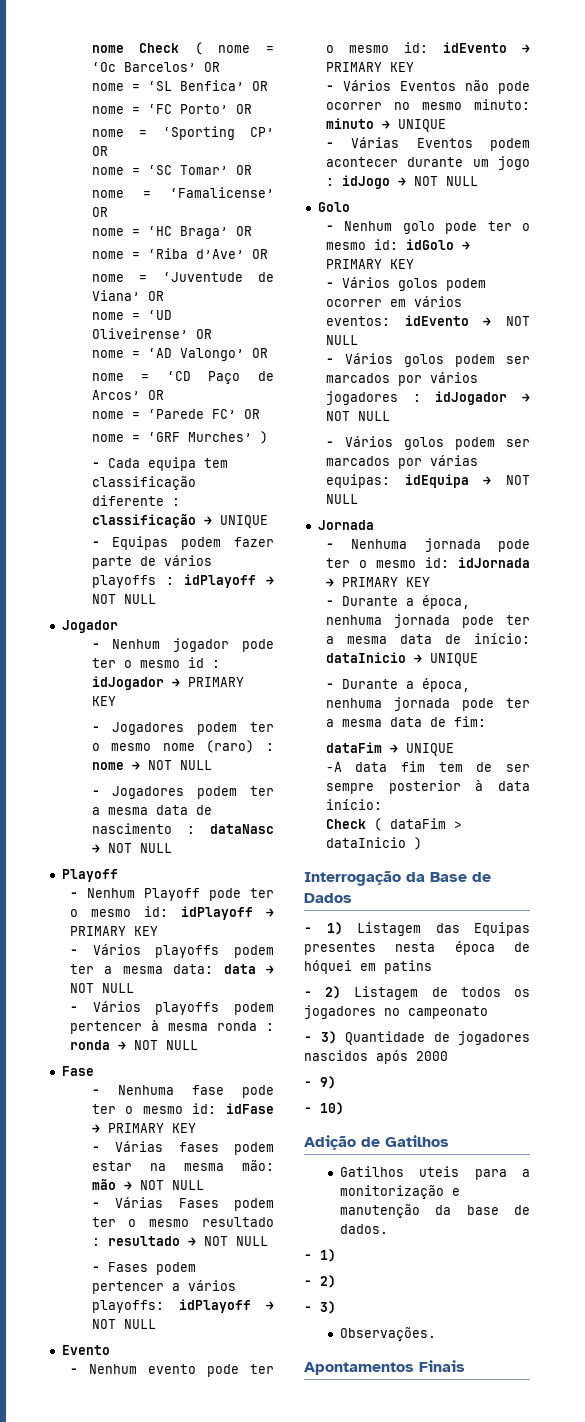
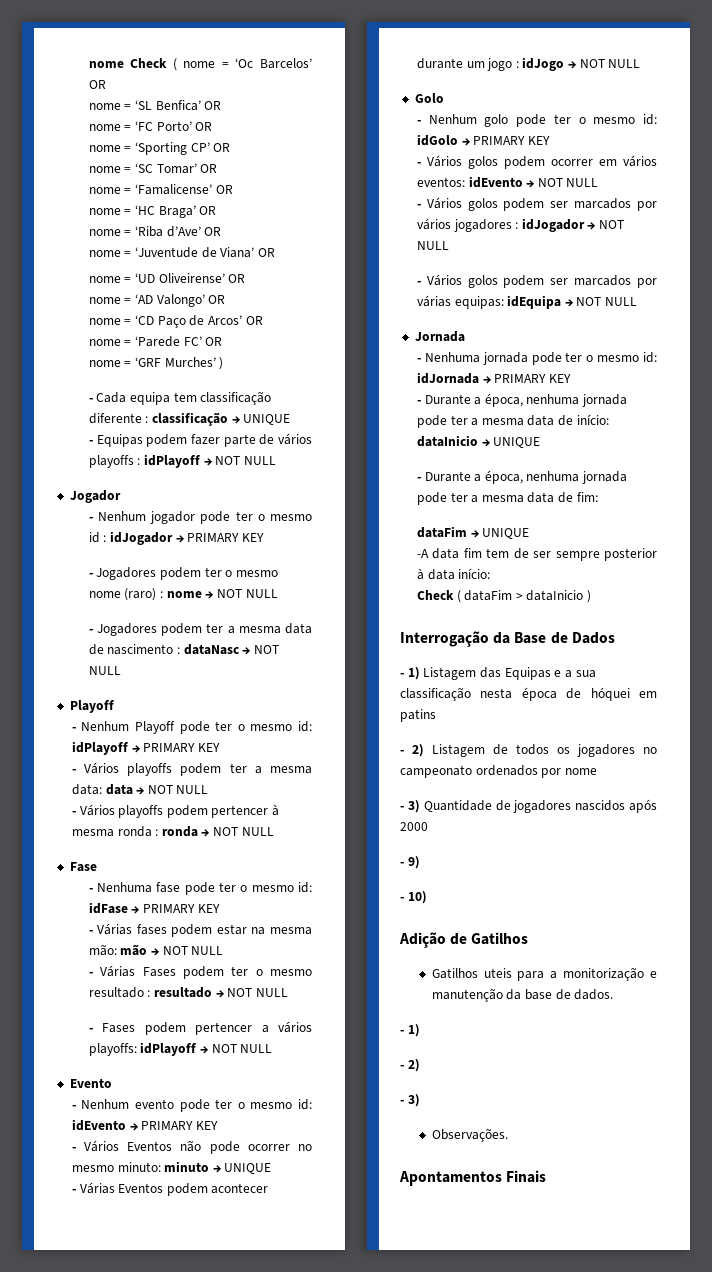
[304,942,376,955] presentes -> [554,670,596,678] [400,687,471,701] e a sua classificação
(488, 1012) none -> [475,765,597,778] ordenados por nome

